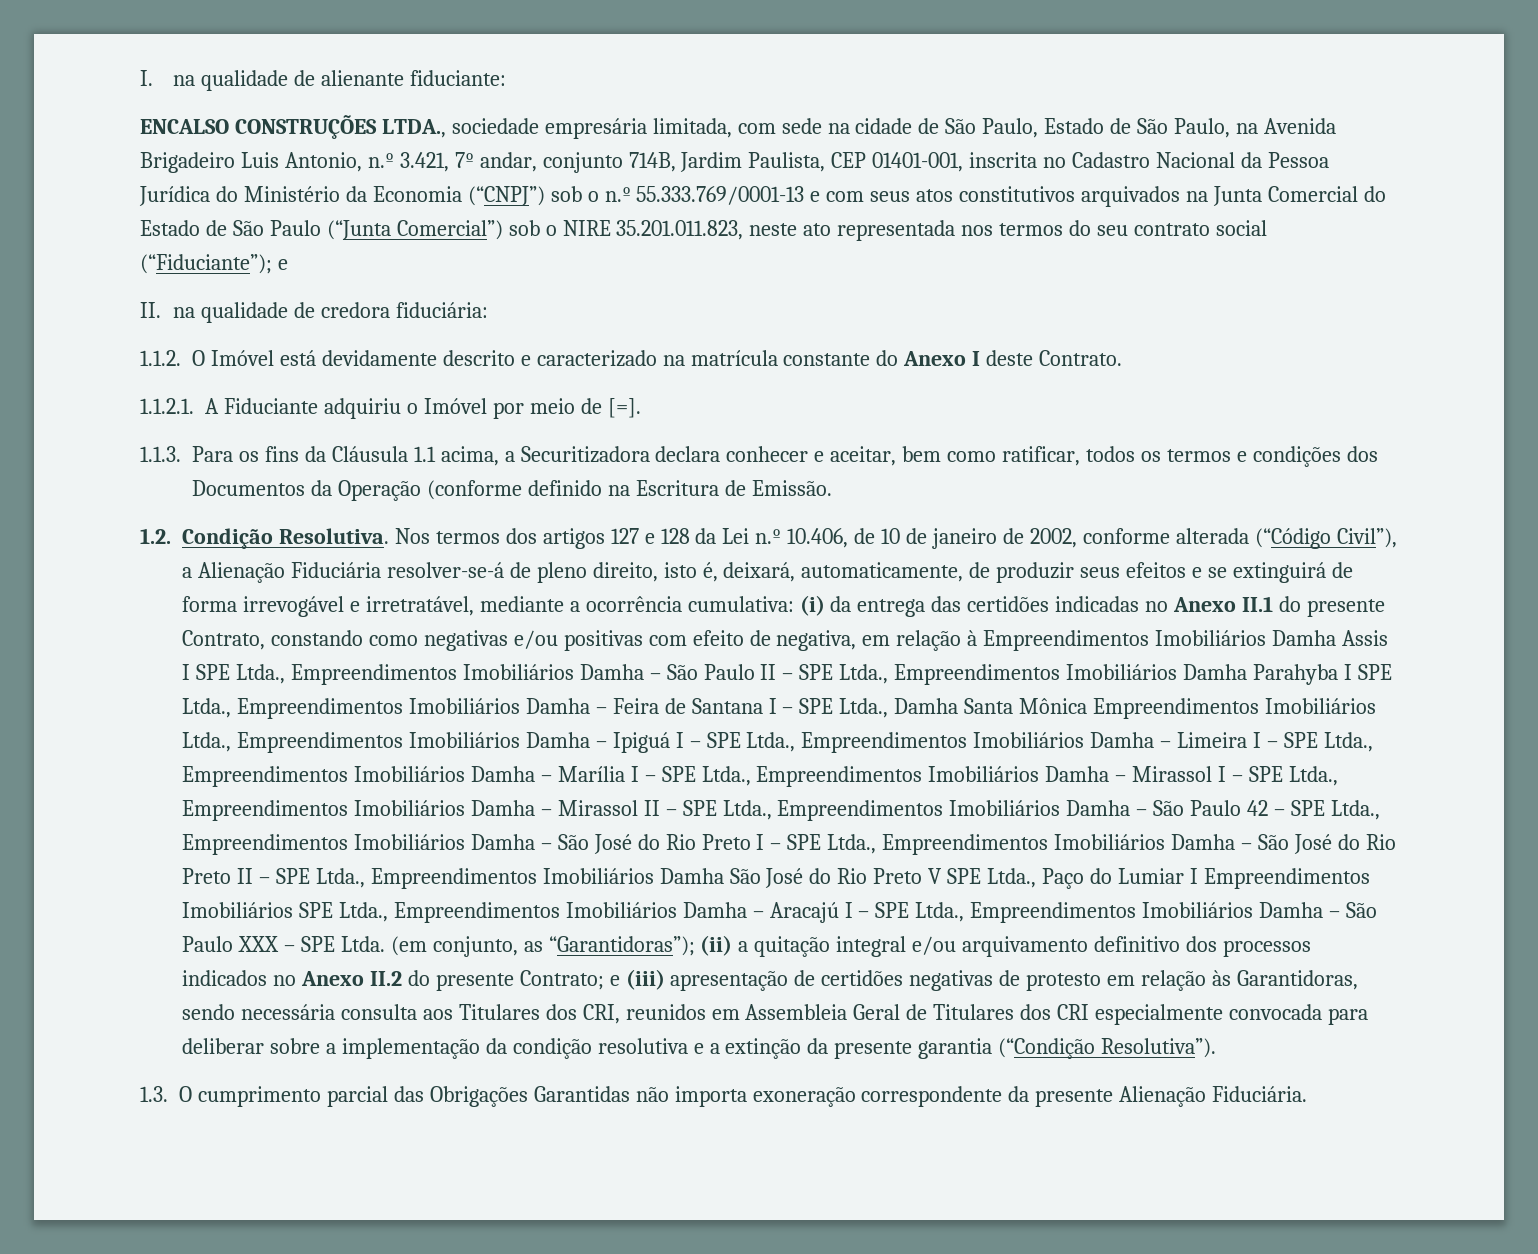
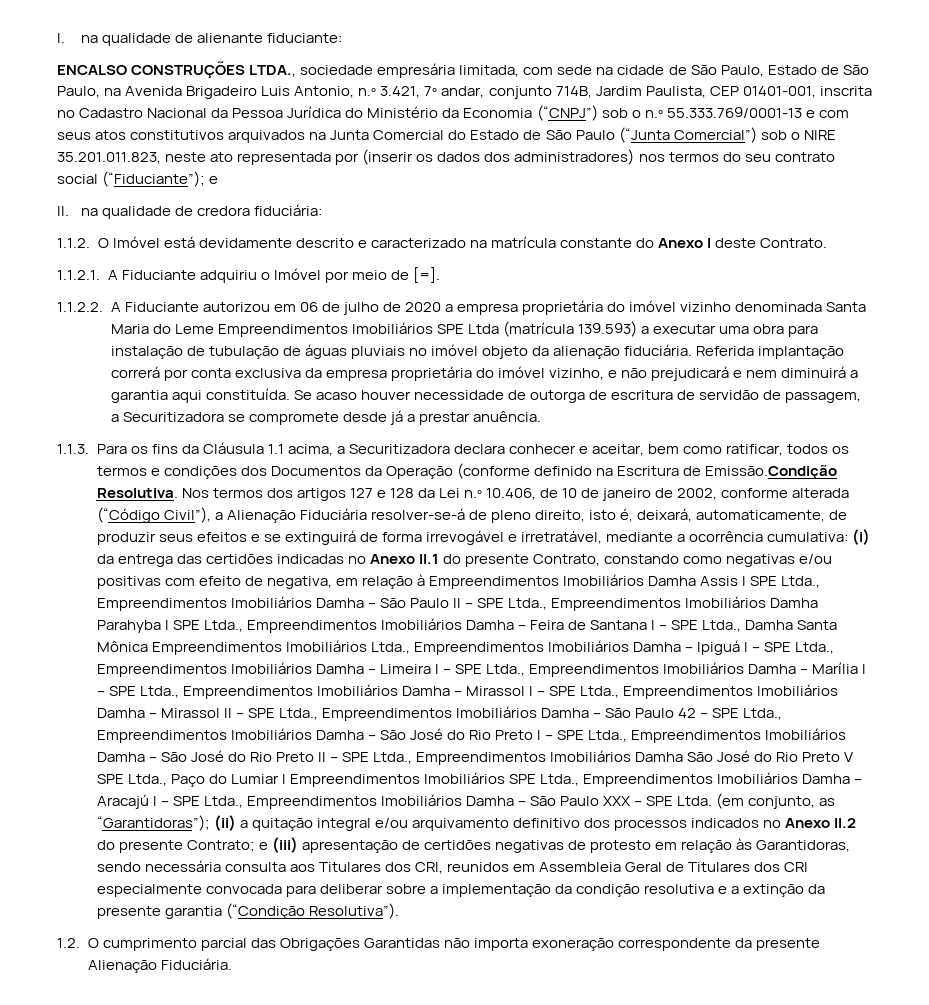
(956, 230) none -> [335,149,635,165] por (inserir os dados dos administradores)
(641, 408) none -> [57,300,867,315] [110,321,819,337] [110,344,845,359] [110,366,859,381] [110,388,862,403] [110,410,541,425] // 1.1.2.2. A Fiduciante autorizou em 06 de julho de 2020 a empresa proprietária do imóvel vizinho denominada Santa Maria do Leme Empreendimentos Imobiliários SPE Ltda (matrícula 139.593) a executar uma obra para instalação de tubulação de águas pluviais no imóvel objeto da alienação fiduciária. Referida implantação correrá por conta exclusiva da empresa proprietária do imóvel vizinho, e não prejudicará e nem diminuirá a garantia aqui constituída. Se acaso houver necessidade de outorga de escritura de servidão de passagem, a Securitizadora se compromete desde já a prestar anuência.
[751,480,832,496] [140,528,273,549] Emissão. // 1.2. Condição -> [705,465,838,479] Emissão.Condição
[140,1086,168,1102] 1.3. -> [57,938,80,948] 1.2.

